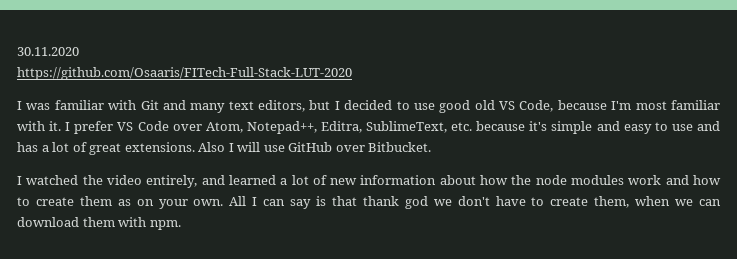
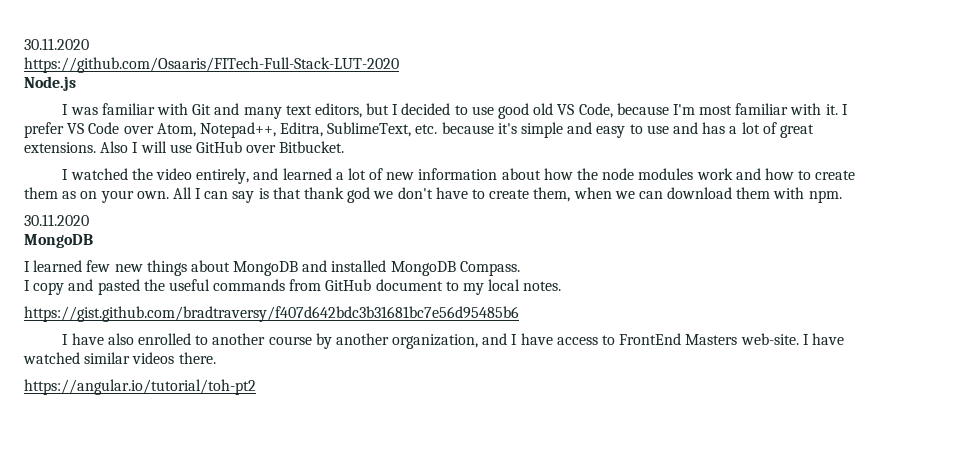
(352, 73) none -> [24,76,76,91] // Node.js
(181, 225) none -> [24,214,89,226] [24,234,93,248] [24,260,520,276] [24,279,562,295] [24,306,519,322] [62,333,844,349] [23,352,216,364] [24,379,256,395] // 30.11.2020 // MongoDB // I learned few new things about MongoDB and installed MongoDB Compass. // I copy and pasted the useful commands from GitHub document to my local notes. // https://gist.github.com/bradtraversy/f407d642bdc3b31681bc7e56d95485b6 // I have also enrolled to another course by another organization, and I have access to FrontEnd Masters web-site. I have watched similar videos there. // https://angular.io/tutorial/toh-pt2

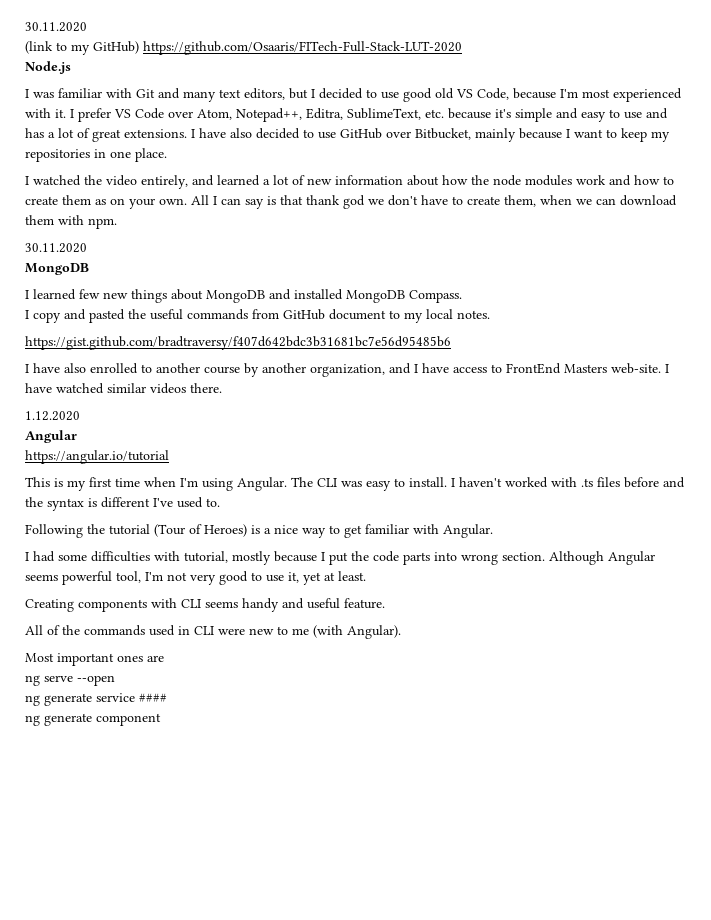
[24,38,89,50] 30.11.2020 // -> [25,22,87,32] [25,41,139,55] 30.11.2020 // (link to my GitHub)
[735,103,789,115] familiar -> [613,88,682,102] experienced
[100,141,345,153] Also I will use GitHub over Bitbucket. -> [191,128,670,142] [25,148,167,162] I have also decided to use GitHub over Bitbucket, mainly because I want to keep my repositories in one place.
[24,379,256,395] https://angular.io/tutorial/toh-pt2 -> [25,411,80,421] [25,430,77,443] [25,450,169,464] [25,477,685,491] [25,497,220,511] [25,524,493,538] [25,551,655,565] [25,571,366,585] [25,598,385,612] [25,625,401,639] [25,653,164,666] [25,675,115,686] [25,693,167,706] [25,713,161,726] 1.12.2020 // Angular // https://angular.io/tutorial // This is my first time when I'm using Angular. The CLI was easy to install. I haven't worked with .ts files before and the syntax is different I've used to. // Following the tutorial (Tour of Heroes) is a nice way to get familiar with Angular. // I had some difficulties with tutorial, mostly because I put the code parts into wrong section. Although Angular seems powerful tool, I'm not very good to use it, yet at least. // Creating components with CLI seems handy and useful feature. // All of the commands used in CLI were new to me (with Angular). // Most important ones are // ng serve --open // ng generate service #### // ng generate component

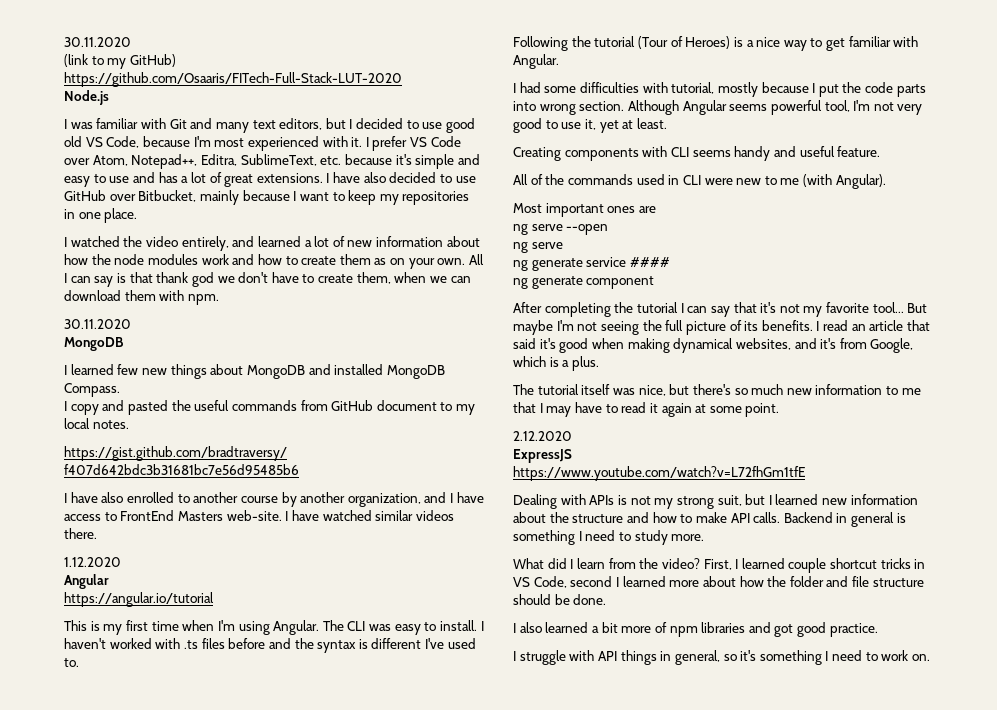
(115, 680) none -> [513,242,563,253] // ng serve
(161, 719) none -> [513,302,928,317] [513,320,931,335] [513,338,914,353] [513,356,599,371] [513,384,921,396] [513,402,780,417] [513,431,572,441] [513,449,572,463] [513,466,805,481] [513,494,918,509] [513,512,906,527] [513,530,705,545] [513,558,926,573] [513,576,924,588] [513,594,607,605] [513,622,878,637] [513,650,931,665] // After completing the tutorial I can say that it's not my favorite tool... But maybe I'm not seeing the full picture of its benefits. I read an article that said it's good when making dynamical websites, and it's from Google, which is a plus. // The tutorial itself was nice, but there's so much new information to me that I may have to read it again at some point. // 2.12.2020 // ExpressJS // https://www.youtube.com/watch?v=L72fhGm1tfE // Dealing with APIs is not my strong suit, but I learned new information about the structure and how to make API calls. Backend in general is something I need to study more. // What did I learn from the video? First, I learned couple shortcut tricks in VS Code, second I learned more about how the folder and file structure should be done. // I also learned a bit more of npm libraries and got good practice. // I struggle with API things in general, so it's something I need to work on.

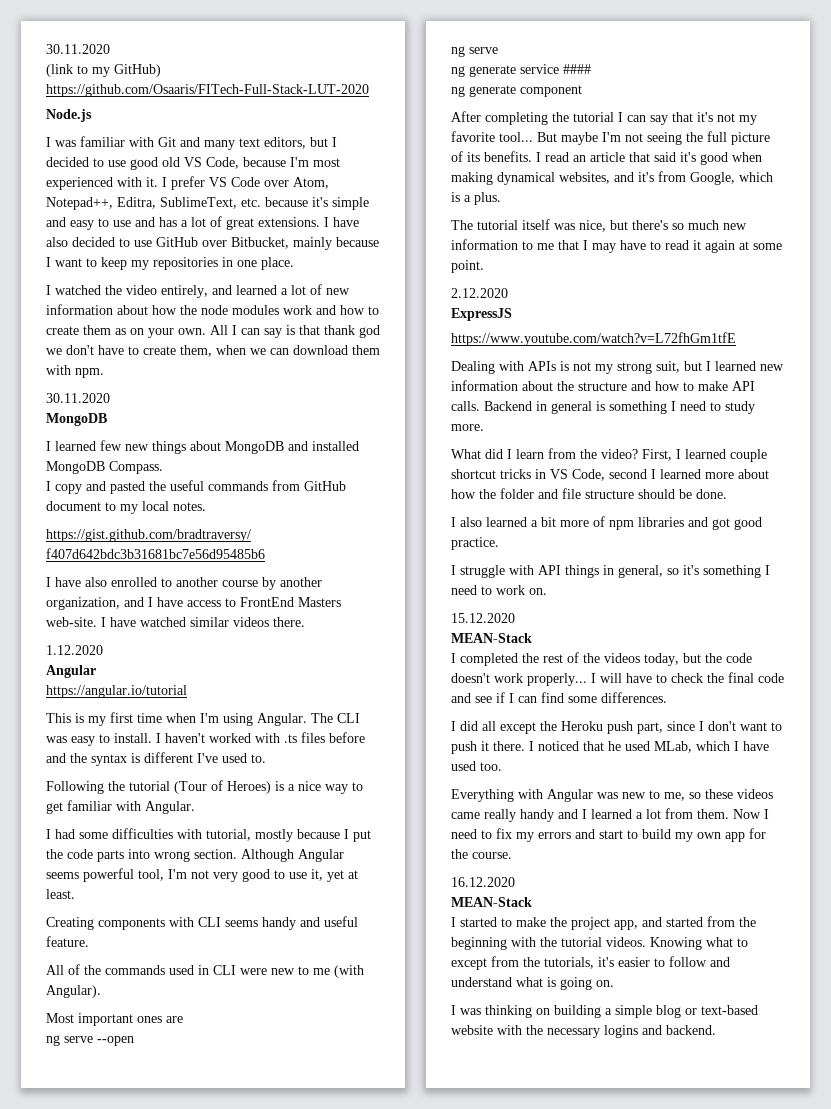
(931, 657) none -> [451,613,515,623] [451,633,532,643] [451,652,752,666] [451,672,784,686] [451,692,667,703] [451,721,782,734] [451,741,769,754] [451,761,502,771] [451,789,773,802] [451,808,769,822] [451,828,766,842] [451,849,512,859] [451,877,515,887] [451,897,532,907] [451,916,756,930] [451,937,748,950] [451,956,730,970] [451,977,614,990] [451,1005,758,1018] [451,1025,716,1038] // 15.12.2020 // MEAN-Stack // I completed the rest of the videos today, but the code doesn't work properly... I will have to check the final code and see if I can find some differences. // I did all except the Heroku push part, since I don't want to push it there. I noticed that he used MLab, which I have used too. // Everything with Angular was new to me, so these videos came really handy and I learned a lot from them. Now I need to fix my errors and start to build my own app for the course. // 16.12.2020 // MEAN-Stack // I started to make the project app, and started from the beginning with the tutorial videos. Knowing what to except from the tutorials, it's easier to follow and understand what is going on. // I was thinking on building a simple blog or text-based website with the necessary logins and backend.

